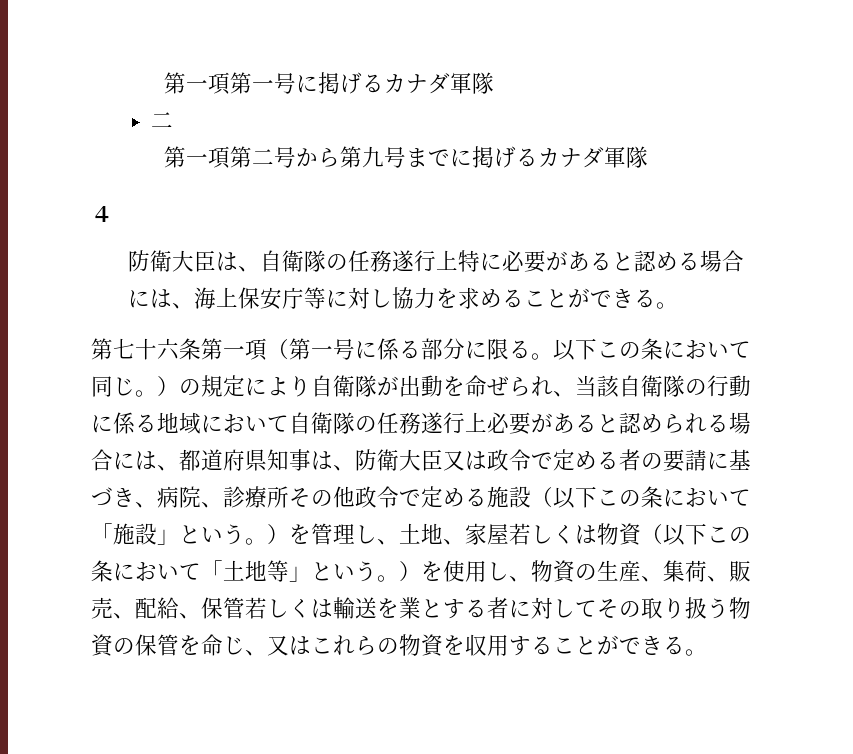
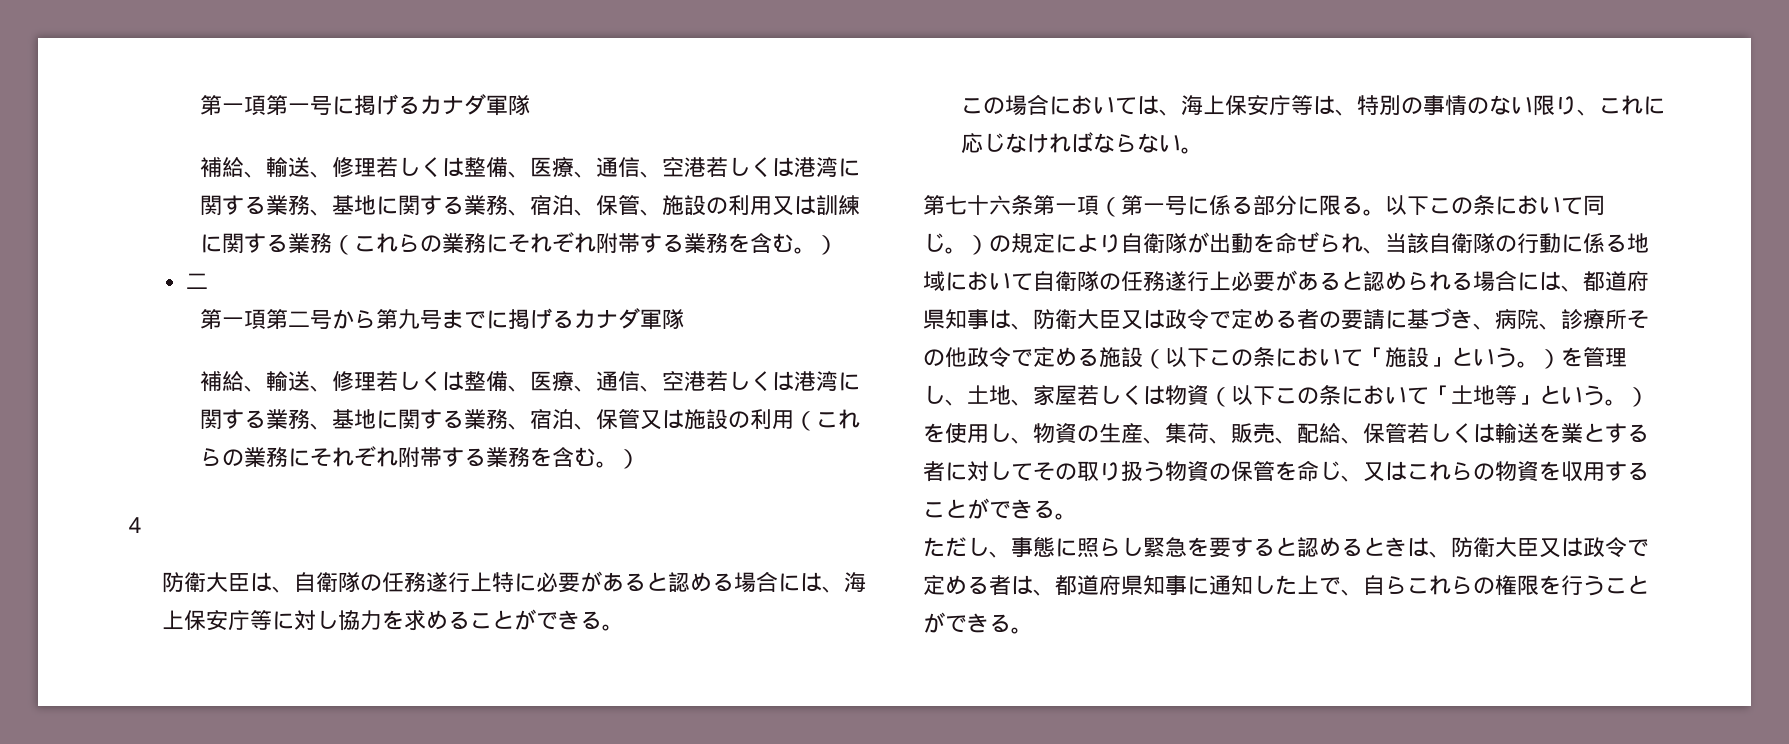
(495, 83) none -> [199,156,860,178] [199,195,860,216] [199,232,838,255] // 補給、輸送、修理若しくは整備、医療、通信、空港若しくは港湾に関する業務、基地に関する業務、宿泊、保管、施設の利用又は訓練に関する業務（これらの業務にそれぞれ附帯する業務を含む。）
(649, 157) none -> [199,370,860,392] [199,409,860,431] [199,446,640,469] // 補給、輸送、修理若しくは整備、医療、通信、空港若しくは港湾に関する業務、基地に関する業務、宿泊、保管又は施設の利用（これらの業務にそれぞれ附帯する業務を含む。）
(678, 305) none -> [960,94,1665,116] [960,132,1203,154] // この場合においては、海上保安庁等は、特別の事情のない限り、これに応じなければならない。
(707, 652) none -> [923,536,1649,558] [923,575,1649,596] [923,612,1033,634] // ただし、事態に照らし緊急を要すると認めるときは、防衛大臣又は政令で定める者は、都道府県知事に通知した上で、自らこれらの権限を行うことができる。

